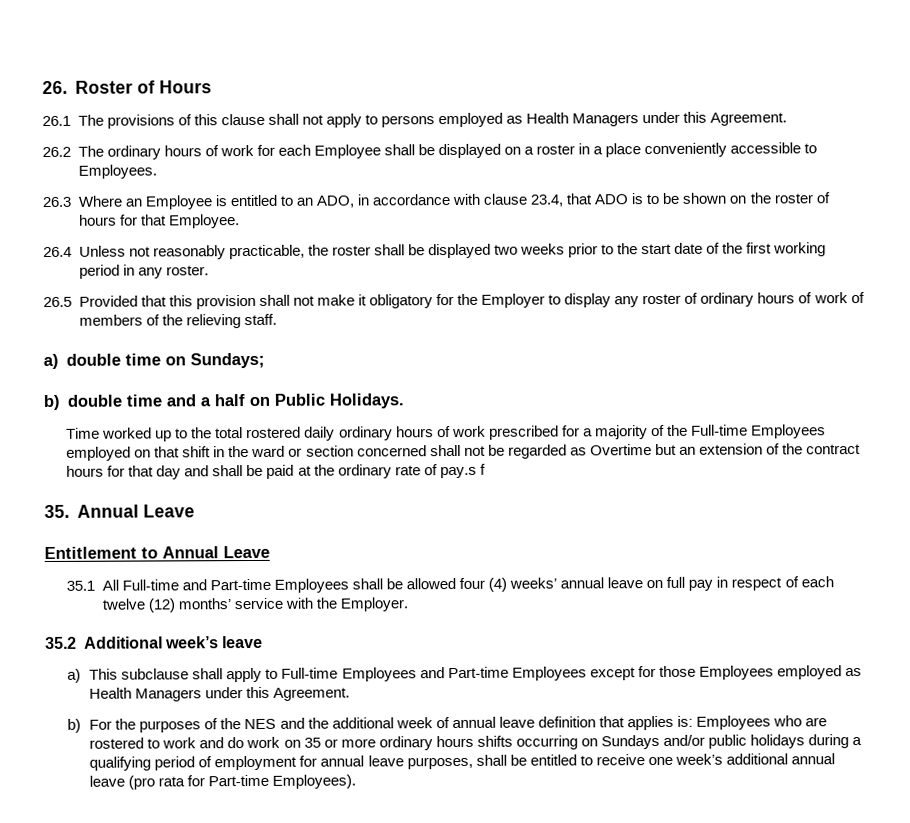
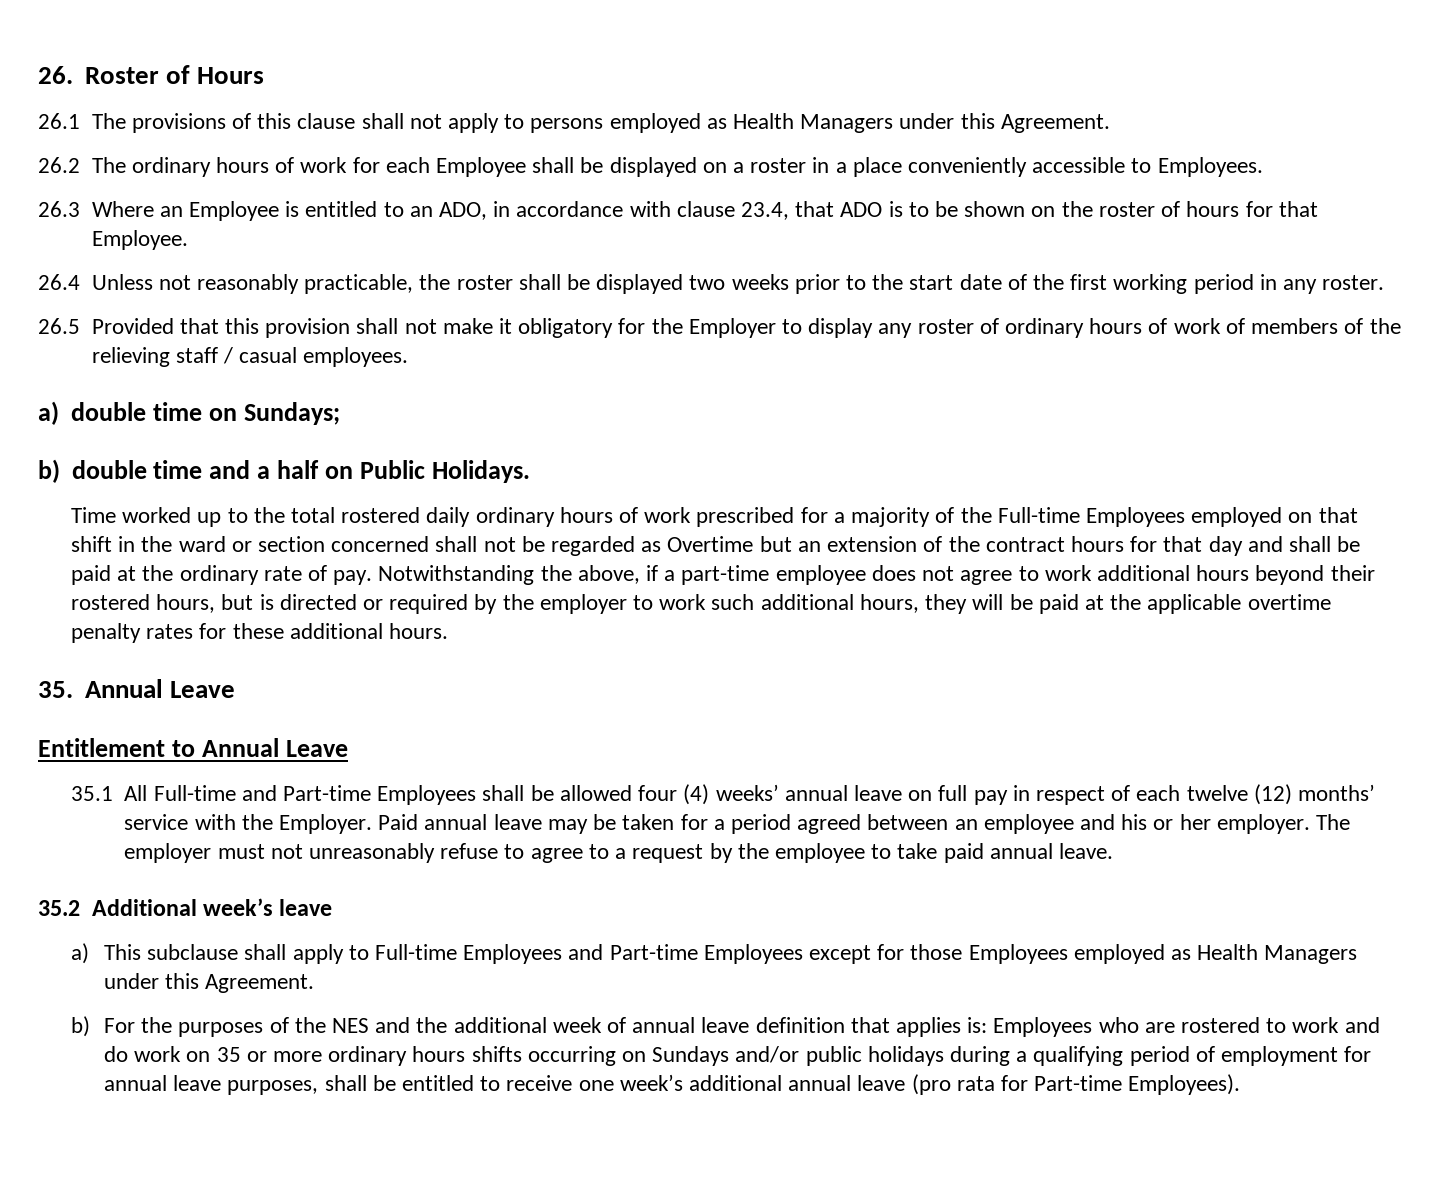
[243,313,277,326] staff. -> [175,347,409,367] staff / casual employees.
[439,463,486,479] pay.s f -> [333,565,1375,585] [70,594,1331,614] [70,623,448,643] pay. Notwithstanding the above, if a part-time employee does not agree to work additional hours beyond their rostered hours, but is directed or required by the employer to work such additional hours, they will be paid at the applicable overtime penalty rates for these additional hours.
(408, 604) none -> [378,814,1351,834] [124,843,1114,863] Paid annual leave may be taken for a period agreed between an employee and his or her employer. The employer must not unreasonably refuse to agree to a request by the employee to take paid annual leave.

